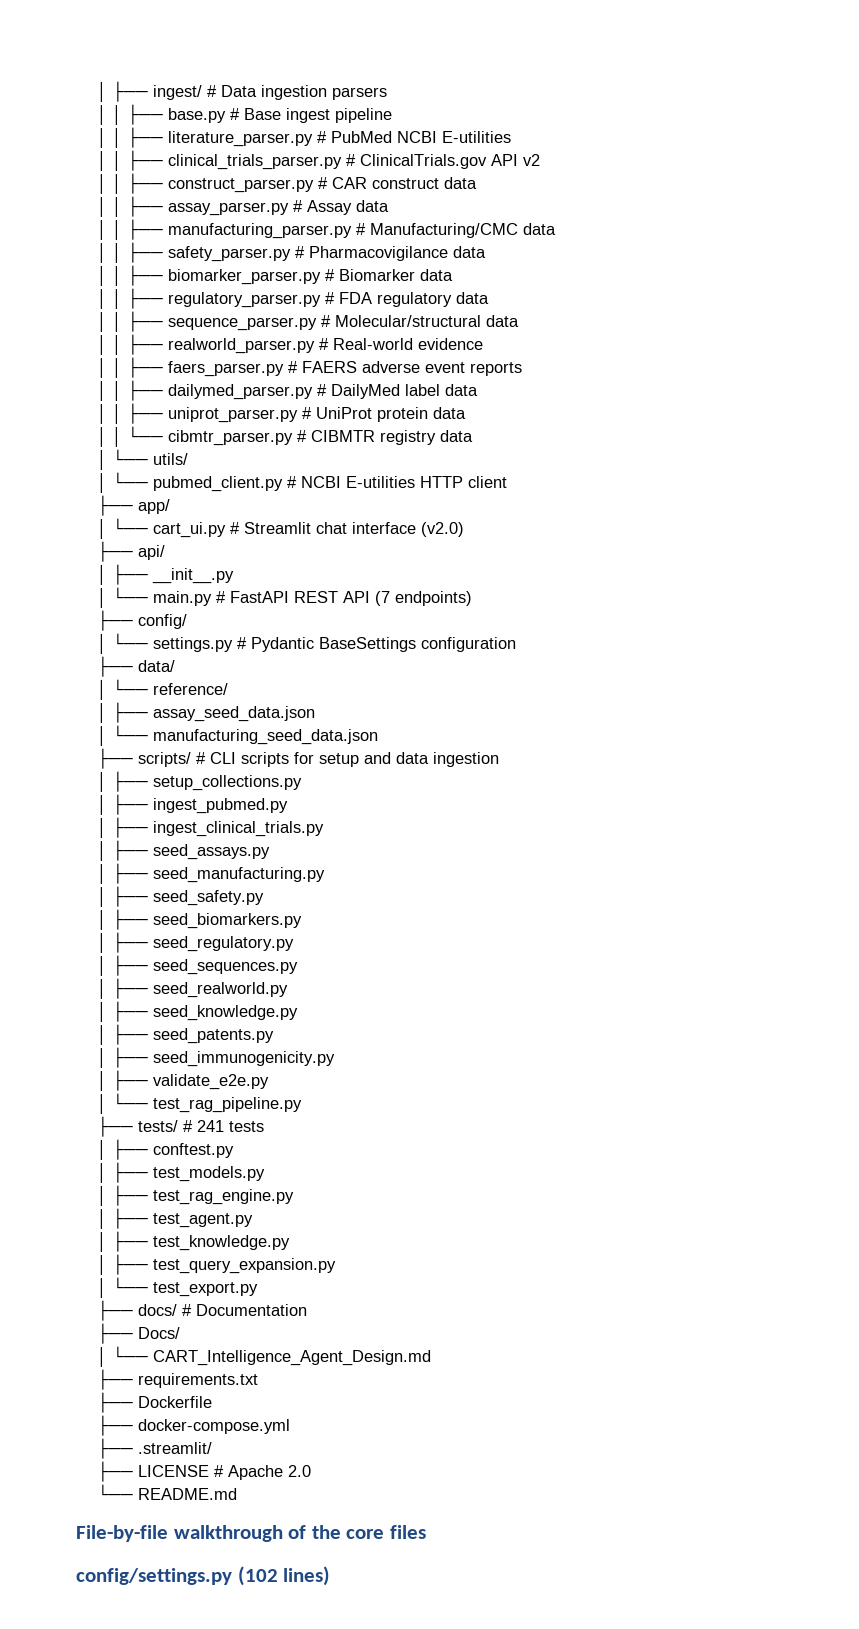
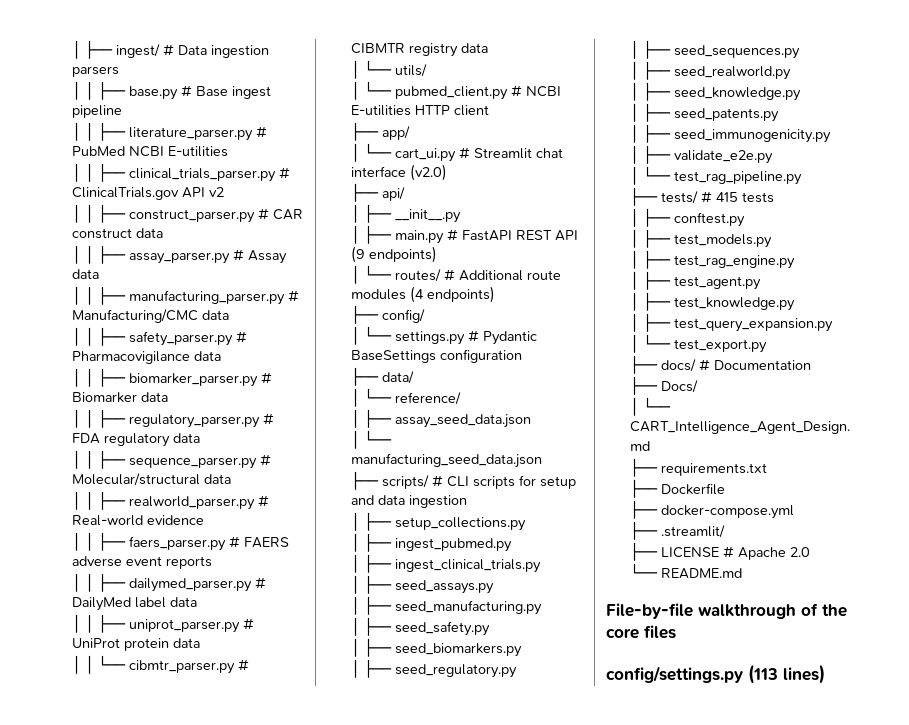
[112,587,149,603] └── -> [363,225,392,244] ├──
[375,591,391,606] (7 -> [350,246,437,263] [350,265,561,284] [350,286,424,303] (9 endpoints) // │ └── routes/ # Additional route modules (4
[197,1120,225,1132] 241 -> [715,192,738,202] 415
[237,1566,278,1586] (102 -> [748,664,778,684] (113

